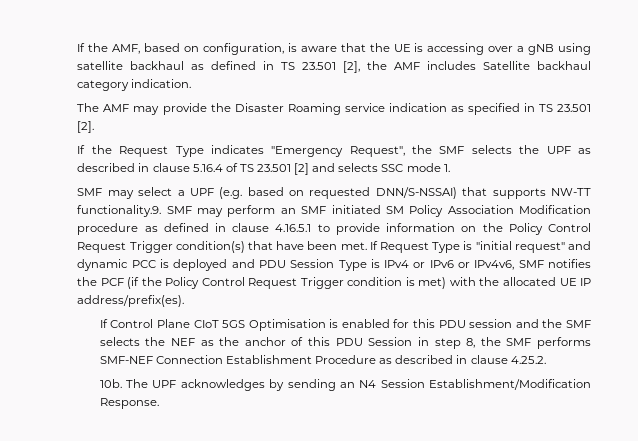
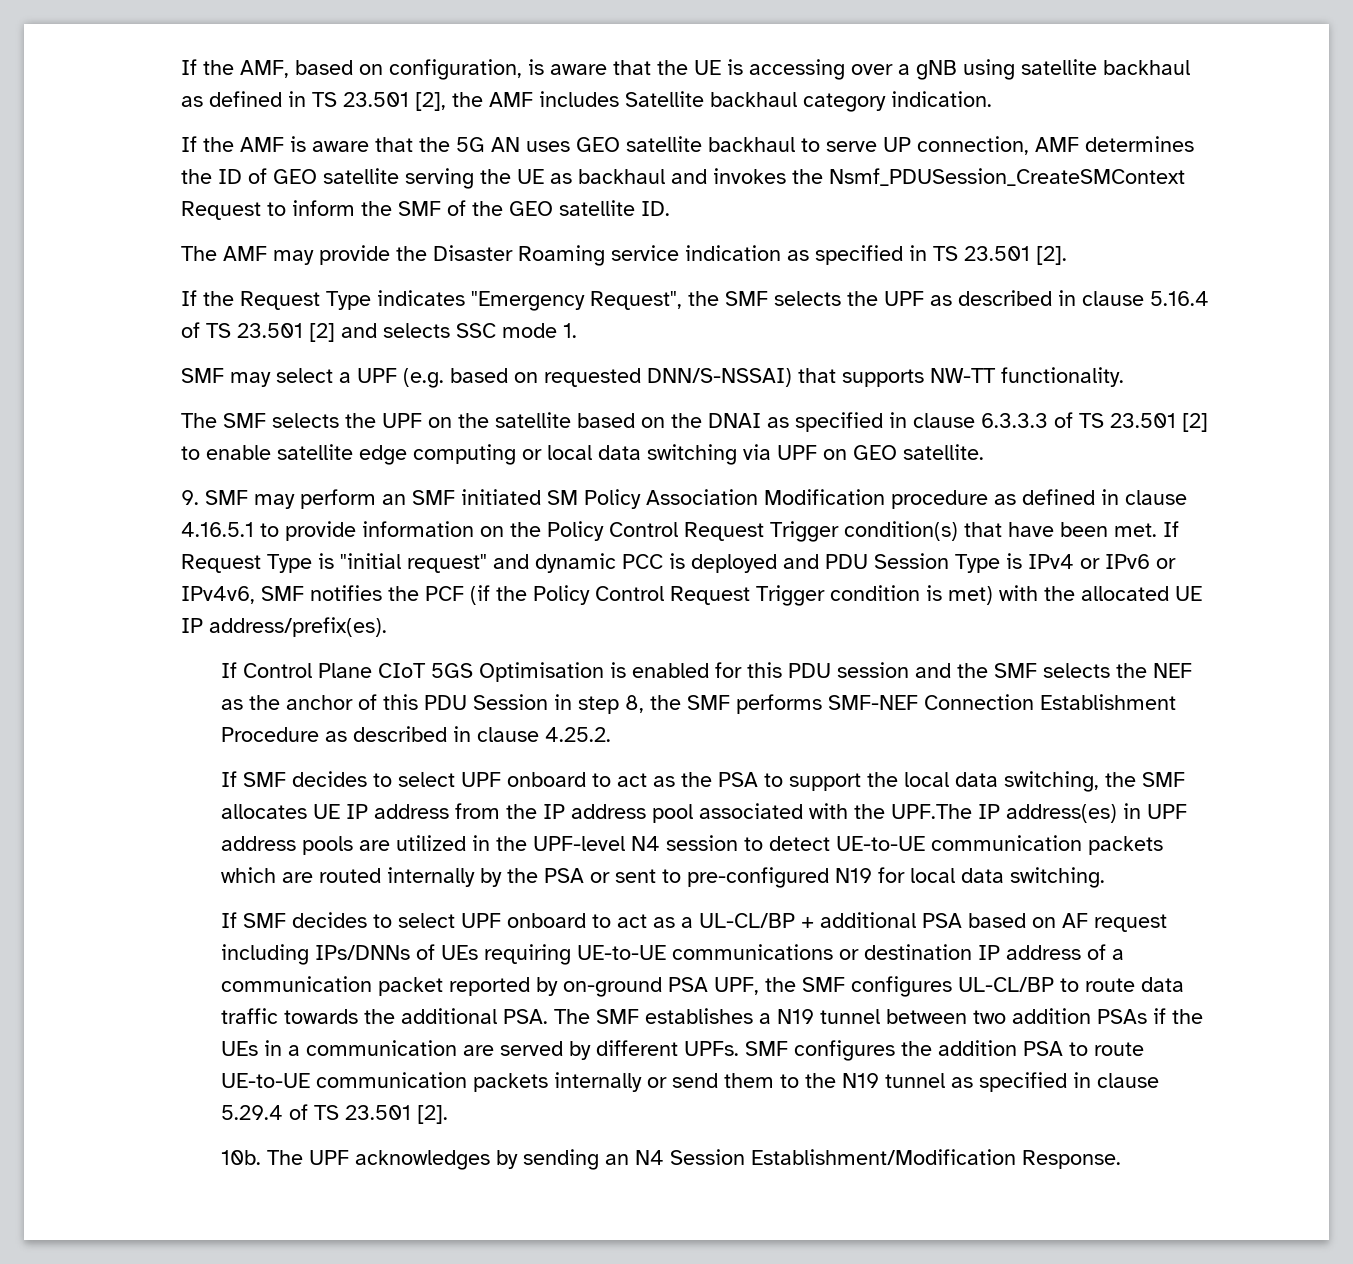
(192, 83) none -> [180,136,1194,155] [180,168,1185,189] [180,200,670,220] // If the AMF is aware that the 5G AN uses GEO satellite backhaul to serve UP connection, AMF determines the ID of GEO satellite serving the UE as backhaul and invokes the Nsmf_PDUSession_CreateSMContext Request to inform the SMF of the GEO satellite ID.
[77,205,162,217] functionality.9. -> [1000,367,1124,387] [180,412,1208,432] [180,444,984,465] [180,490,199,505] functionality. // The SMF selects the UPF on the satellite based on the DNAI as specified in clause 6.3.3.3 of TS 23.501 [2] to enable satellite edge computing or local data switching via UPF on GEO satellite. // 9.
(546, 360) none -> [221,771,1186,792] [221,803,1188,823] [221,835,1164,855] [221,867,1106,888] [221,912,1168,932] [221,944,1125,965] [221,976,1185,997] [221,1008,1204,1024] [221,1040,1145,1061] [221,1072,1160,1092] [221,1104,449,1124] // If SMF decides to select UPF onboard to act as the PSA to support the local data switching, the SMF allocates UE IP address from the IP address pool associated with the UPF.The IP address(es) in UPF address pools are utilized in the UPF-level N4 session to detect UE-to-UE communication packets which are routed internally by the PSA or sent to pre-configured N19 for local data switching. // If SMF decides to select UPF onboard to act as a UL-CL/BP + additional PSA based on AF request including IPs/DNNs of UEs requiring UE-to-UE communications or destination IP address of a communication packet reported by on-ground PSA UPF, the SMF configures UL-CL/BP to route data traffic towards the additional PSA. The SMF establishes a N19 tunnel between two addition PSAs if the UEs in a communication are served by different UPFs. SMF configures the addition PSA to route UE-to-UE communication packets internally or send them to the N19 tunnel as specified in clause 5.29.4 of TS 23.501 [2].

